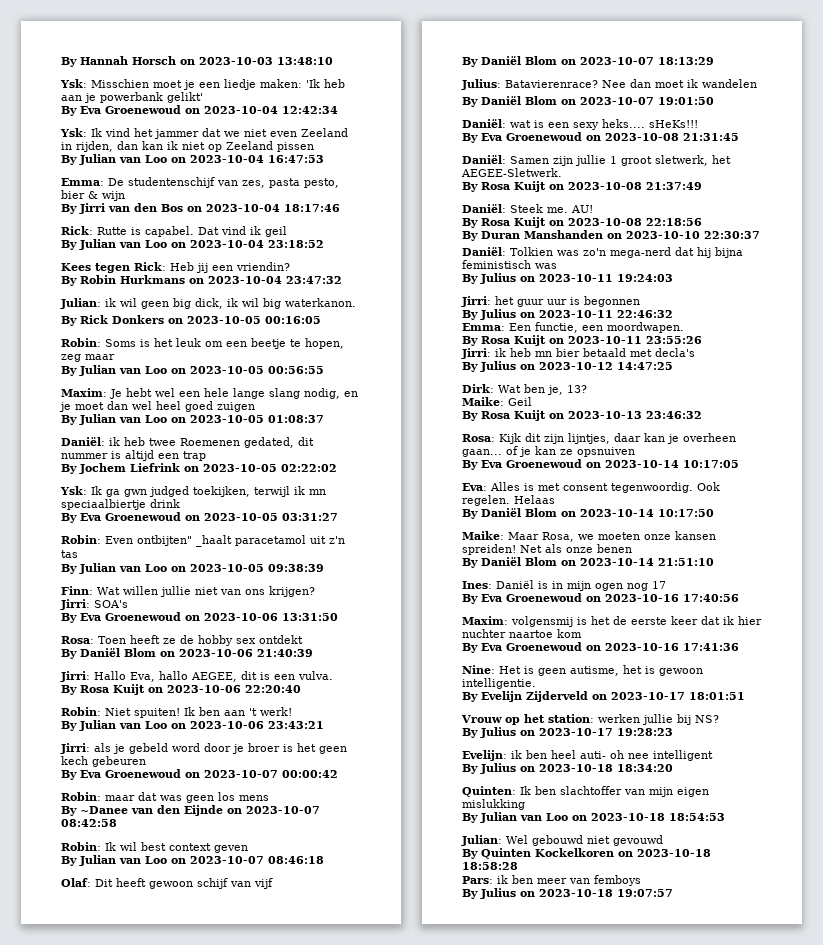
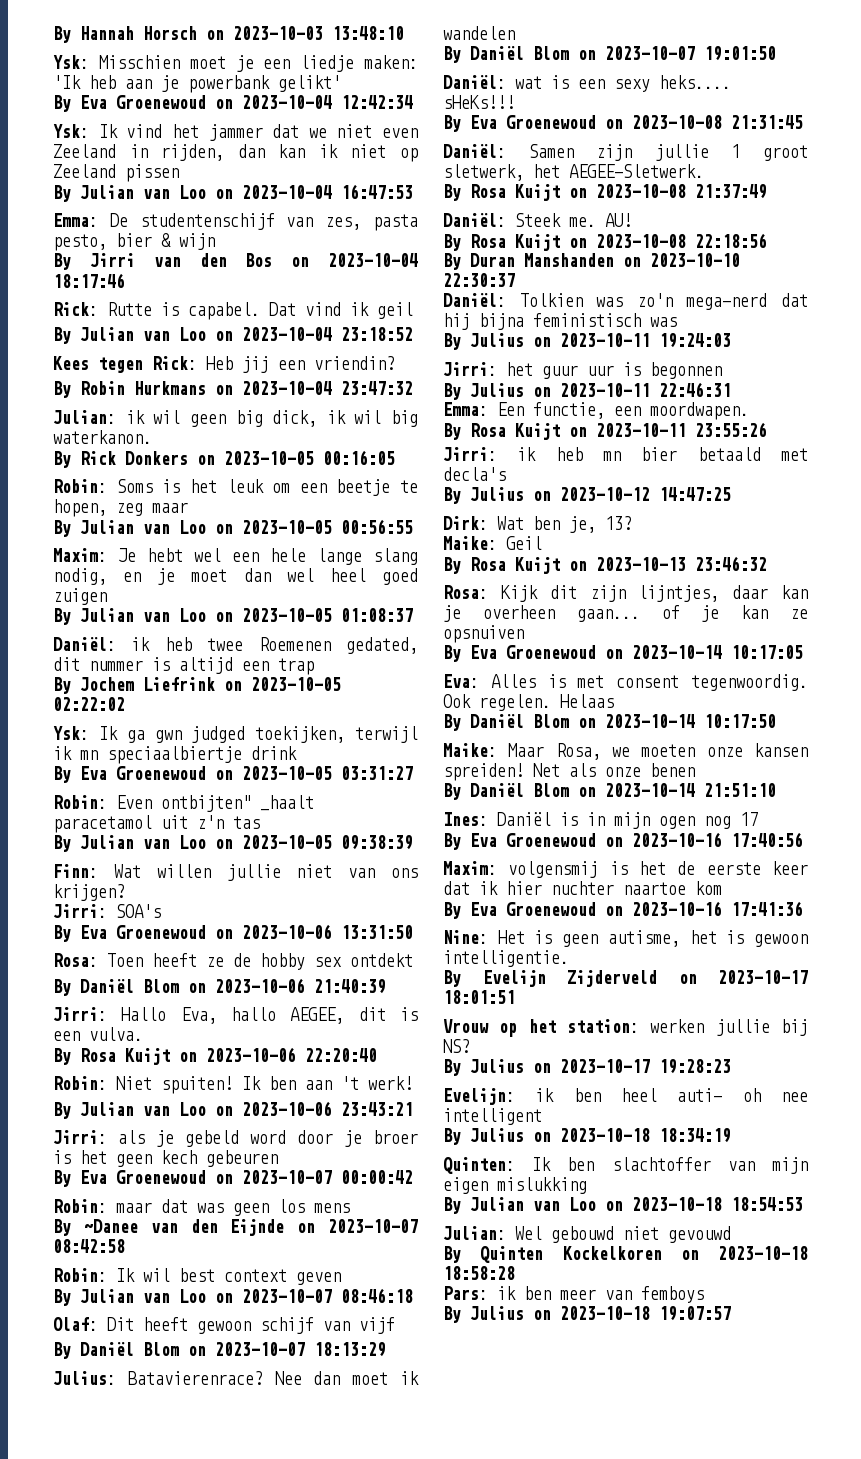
[617,310,673,318] 22:46:32 -> [659,382,731,397] 22:46:31
[617,764,673,772] 18:34:20 -> [659,1128,731,1143] 18:34:19

